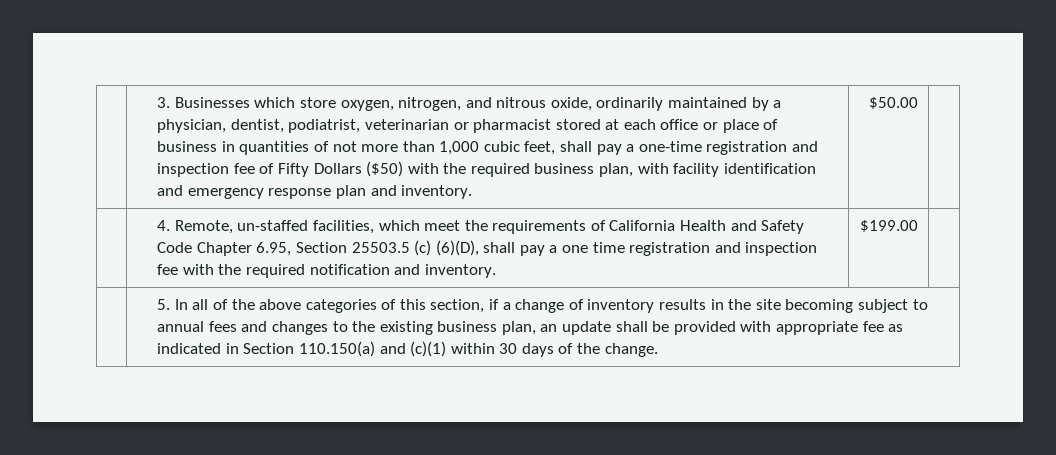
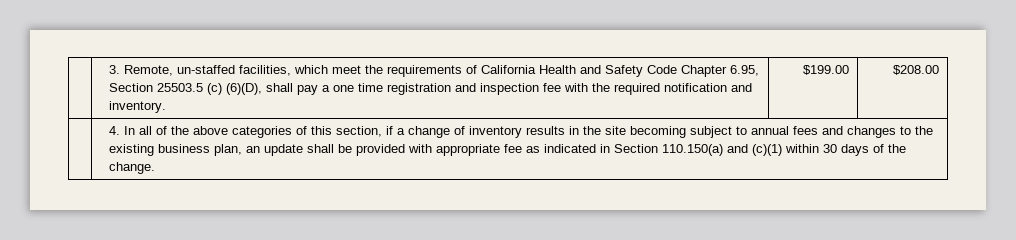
[174,97,782,111] [157,119,779,133] [157,141,818,155] [157,161,816,177] [157,185,473,199] [869,97,919,109] [157,220,171,231] Businesses which store oxygen, nitrogen, and nitrous oxide, ordinarily maintained by a physician, dentist, podiatrist, veterinarian or pharmacist stored at each office or place of business in quantities of not more than 1,000 cubic feet, shall pay a one-time registration and inspection fee of Fifty Dollars ($50) with the required business plan, with facility identification and emergency response plan and inventory. | $50.00 | // | 4. -> (120, 69) none
[157,299,171,310] // | 5. -> [893,65,940,75] [108,126,120,135] $208.00 // | 4.

